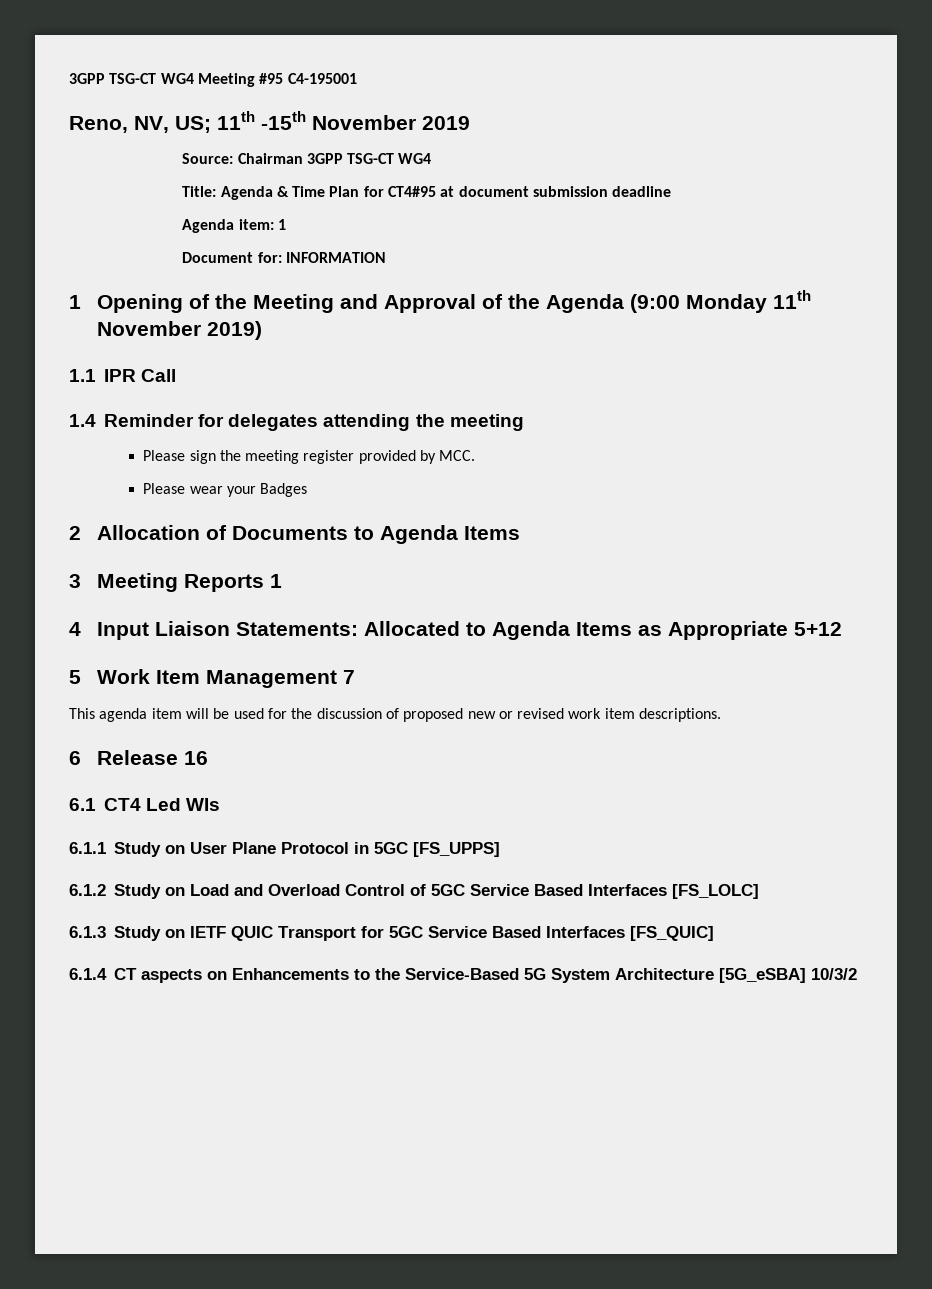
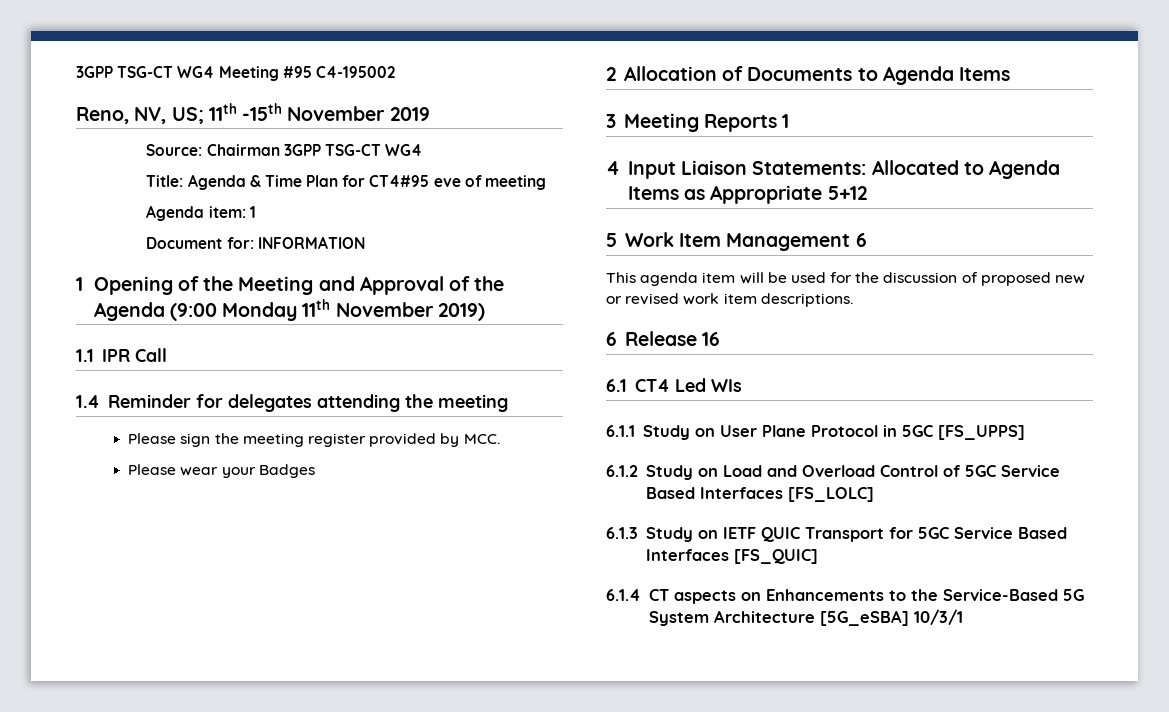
[287,73,357,84] C4-195001 -> [315,66,395,78] C4-195002
[440,186,672,197] at document submission deadline -> [433,175,547,190] eve of meeting
[343,670,356,684] 7 -> [855,233,867,247] 6
[811,968,857,980] 10/3/2 -> [913,609,963,625] 10/3/1

